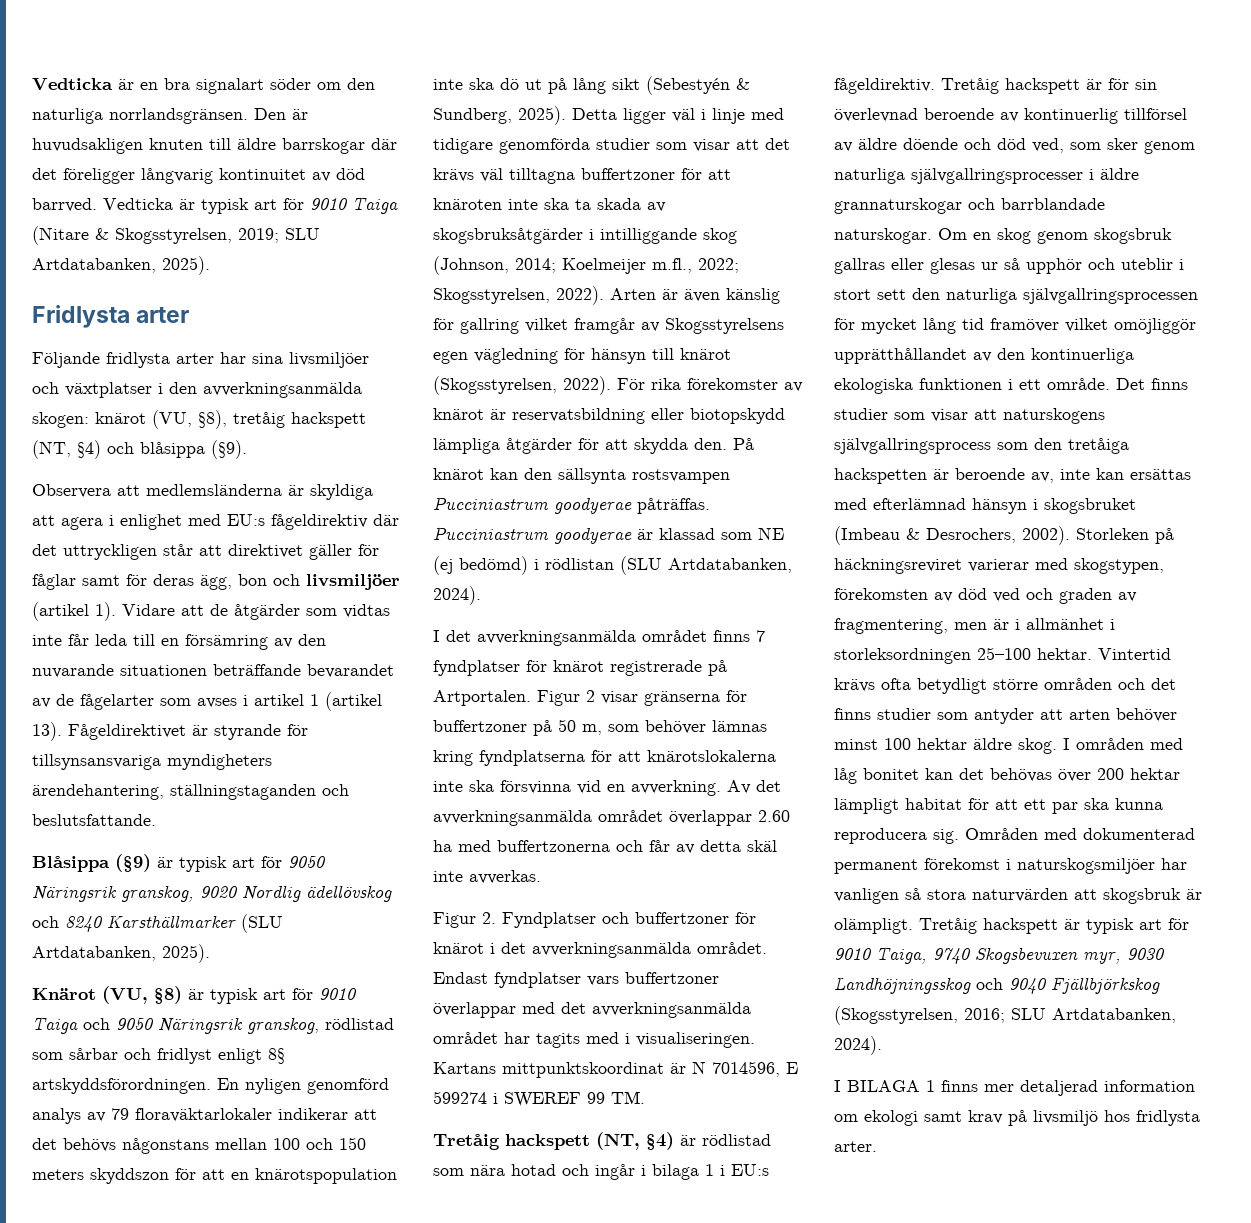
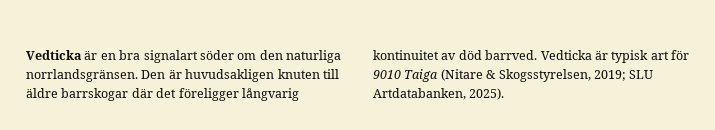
[32,305,190,328] [32,352,369,368] [32,382,362,398] [32,410,366,429] [32,440,247,459] [32,484,373,500] [32,514,399,530] [32,544,379,560] [32,574,400,590] [32,602,390,621] [32,634,326,650] [32,664,394,678] [32,692,382,711] [32,722,308,741] [32,754,272,770] [32,784,349,800] [32,814,156,826] [32,854,325,872] [32,885,392,902] [32,914,283,933] [32,944,210,963] [32,986,356,1004] [32,1017,394,1034] [32,1048,285,1064] [32,1078,389,1094] [32,1108,377,1124] [32,1137,366,1154] [32,1168,397,1184] [433,76,750,95] [433,106,784,125] [433,138,790,154] [433,168,731,184] [433,198,666,212] [433,228,737,244] [433,256,739,275] [433,286,780,305] [433,318,784,334] [433,348,731,364] [433,376,803,395] [433,408,785,424] [433,438,754,454] [433,468,730,484] [433,497,710,514] [433,527,784,544] [433,556,792,575] [433,586,481,605] [433,630,765,646] [433,660,727,676] [433,690,747,706] [433,719,767,736] [433,750,776,766] [433,780,781,796] [433,810,790,826] [433,840,777,854] [433,870,541,884] [433,912,756,928] [433,942,767,958] [433,972,719,988] [433,1002,751,1018] [433,1032,755,1048] [433,1061,798,1078] [433,1091,645,1107] [433,1132,771,1150] [433,1164,769,1180] [834,78,1157,94] [834,108,1187,124] [834,138,1195,154] [834,168,1139,184] [834,198,1105,214] [834,228,1172,244] [834,258,1184,274] [834,288,1198,304] [834,318,1196,334] [834,348,1134,364] [834,378,1188,394] [834,408,1105,424] [834,438,1129,454] [834,468,1191,484] [834,498,1136,514] [834,526,1174,545] [834,558,1164,574] [834,588,1137,604] [834,618,1115,634] [834,647,1171,664] [834,678,1176,694] [834,708,1177,724] [834,738,1183,754] [834,768,1180,784] [834,798,1163,814] [834,828,1195,844] [834,858,1187,874] [834,888,1202,904] [834,918,1189,934] [834,947,1164,964] [834,977,1160,994] [834,1006,1176,1025] [834,1036,882,1055] [834,1080,1195,1096] [834,1110,1200,1126] [834,1141,877,1152] // Fridlysta arter // Följande fridlysta arter har sina livsmiljöer och växtplatser i den avverkningsanmälda skogen: knärot (VU, §8), tretåig hackspett (NT, §4) och blåsippa (§9). // Observera att medlemsländerna är skyldiga att agera i enlighet med EU:s fågeldirektiv där det uttryckligen står att direktivet gäller för fåglar samt för deras ägg, bon och livsmiljöer (artikel 1). Vidare att de åtgärder som vidtas inte får leda till en försämring av den nuvarande situationen beträffande bevarandet av de fågelarter som avses i artikel 1 (artikel 13). Fågeldirektivet är styrande för tillsynsansvariga myndigheters ärendehantering, ställningstaganden och beslutsfattande. // Blåsippa (§9) är typisk art för 9050 Näringsrik granskog, 9020 Nordlig ädellövskog och 8240 Karsthällmarker (SLU Artdatabanken, 2025). // Knärot (VU, §8) är typisk art för 9010 Taiga och 9050 Näringsrik granskog, rödlistad som sårbar och fridlyst enligt 8§ artskyddsförordningen. En nyligen genomförd analys av 79 floraväktarlokaler indikerar att det behövs någonstans mellan 100 och 150 meters skyddszon för att en knärotspopulation inte ska dö ut på lång sikt (Sebestyén & Sundberg, 2025). Detta ligger väl i linje med tidigare genomförda studier som visar att det krävs väl tilltagna buffertzoner för att knäroten inte ska ta skada av skogsbruksåtgärder i intilliggande skog (Johnson, 2014; Koelmeijer m.fl., 2022; Skogsstyrelsen, 2022). Arten är även känslig för gallring vilket framgår av Skogsstyrelsens egen vägledning för hänsyn till knärot (Skogsstyrelsen, 2022). För rika förekomster av knärot är reservatsbildning eller biotopskydd lämpliga åtgärder för att skydda den. På knärot kan den sällsynta rostsvampen Pucciniastrum goodyerae påträffas. Pucciniastrum goodyerae är klassad som NE (ej bedömd) i rödlistan (SLU Artdatabanken, 2024). // I det avverkningsanmälda området finns 7 fyndplatser för knärot registrerade på Artportalen. Figur 2 visar gränserna för buffertzoner på 50 m, som behöver lämnas kring fyndplatserna för att knärotslokalerna inte ska försvinna vid en avverkning. Av det avverkningsanmälda området överlappar 2.60 ha med buffertzonerna och får av detta skäl inte avverkas. // Figur 2. Fyndplatser och buffertzoner för knärot i det avverkningsanmälda området. Endast fyndplatser vars buffertzoner överlappar med det avverkningsanmälda området har tagits med i visualiseringen. Kartans mittpunktskoordinat är N 7014596, E 599274 i SWEREF 99 TM. // Tretåig hackspett (NT, §4) är rödlistad som nära hotad och ingår i bilaga 1 i EU:s fågeldirektiv. Tretåig hackspett är för sin överlevnad beroende av kontinuerlig tillförsel av äldre döende och död ved, som sker genom naturliga självgallringsprocesser i äldre grannaturskogar och barrblandade naturskogar. Om en skog genom skogsbruk gallras eller glesas ur så upphör och uteblir i stort sett den naturliga självgallringsprocessen för mycket lång tid framöver vilket omöjliggör upprätthållandet av den kontinuerliga ekologiska funktionen i ett område. Det finns studier som visar att naturskogens självgallringsprocess som den tretåiga hackspetten är beroende av, inte kan ersättas med efterlämnad hänsyn i skogsbruket (Imbeau & Desrochers, 2002). Storleken på häckningsreviret varierar med skogstypen, förekomsten av död ved och graden av fragmentering, men är i allmänhet i storleksordningen 25–100 hektar. Vintertid krävs ofta betydligt större områden och det finns studier som antyder att arten behöver minst 100 hektar äldre skog. I områden med låg bonitet kan det behövas över 200 hektar lämpligt habitat för att ett par ska kunna reproducera sig. Områden med dokumenterad permanent förekomst i naturskogsmiljöer har vanligen så stora naturvärden att skogsbruk är olämpligt. Tretåig hackspett är typisk art för 9010 Taiga, 9740 Skogsbevuxen myr, 9030 Landhöjningsskog och 9040 Fjällbjörkskog (Skogsstyrelsen, 2016; SLU Artdatabanken, 2024). // I BILAGA 1 finns mer detaljerad information om ekologi samt krav på livsmiljö hos fridlysta arter. -> (505, 94) none

